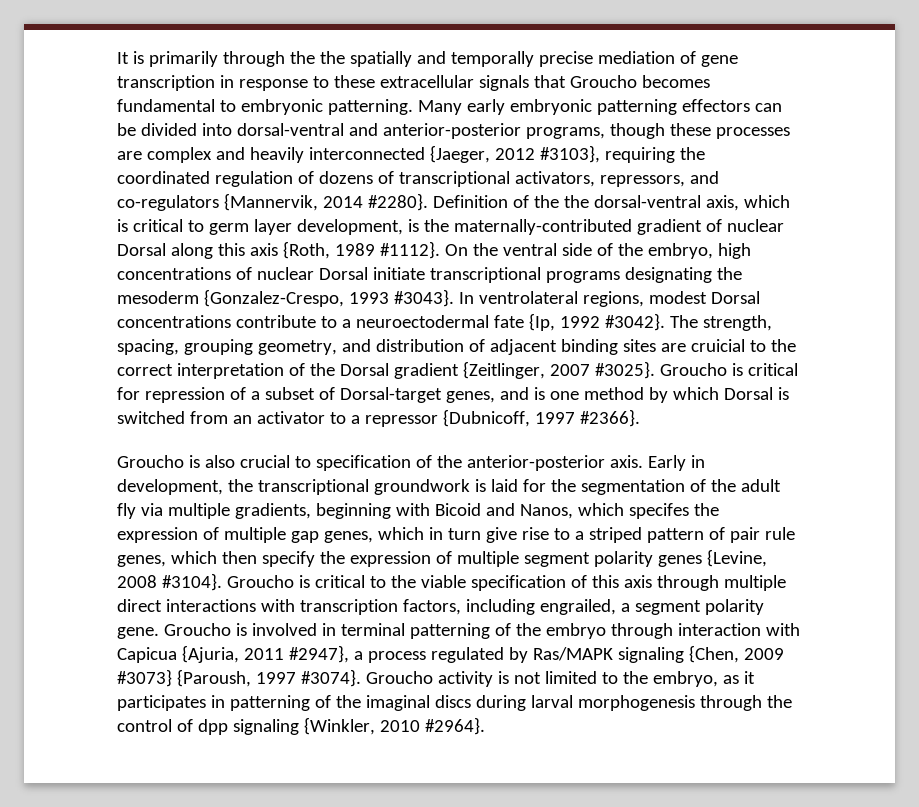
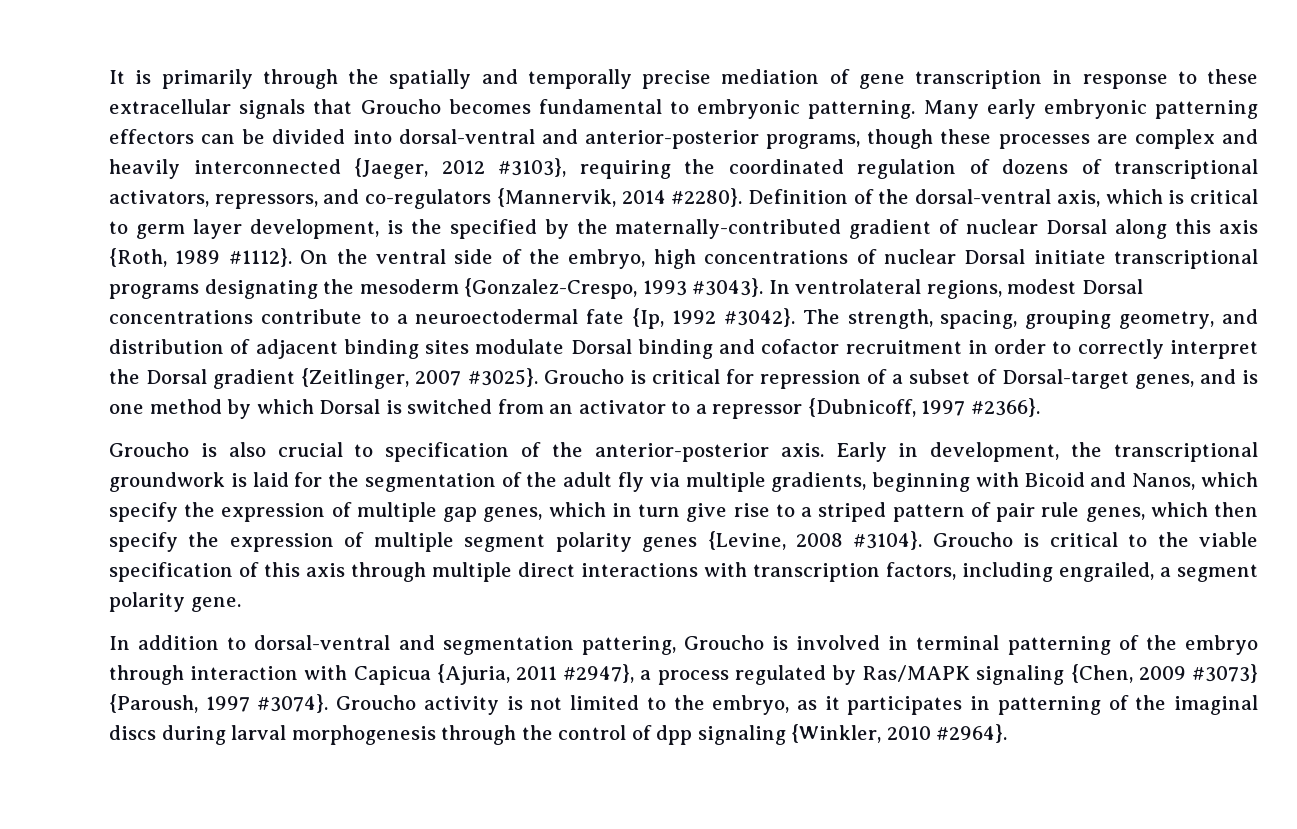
[319,51,345,64] the -> (379, 76) none
[563,195,589,208] the -> (910, 196) none
(449, 225) none -> [449,219,608,239] specified by the
[660,339,796,352] [117,363,305,379] are cruicial to the correct interpretation of -> [475,339,1258,359] modulate Dorsal binding and cofactor recruitment in order to correctly interpret
[628,503,689,519] specifes -> [109,502,178,522] specify
(159, 633) none -> [109,635,676,655] // In addition to dorsal-ventral and segmentation pattering,

